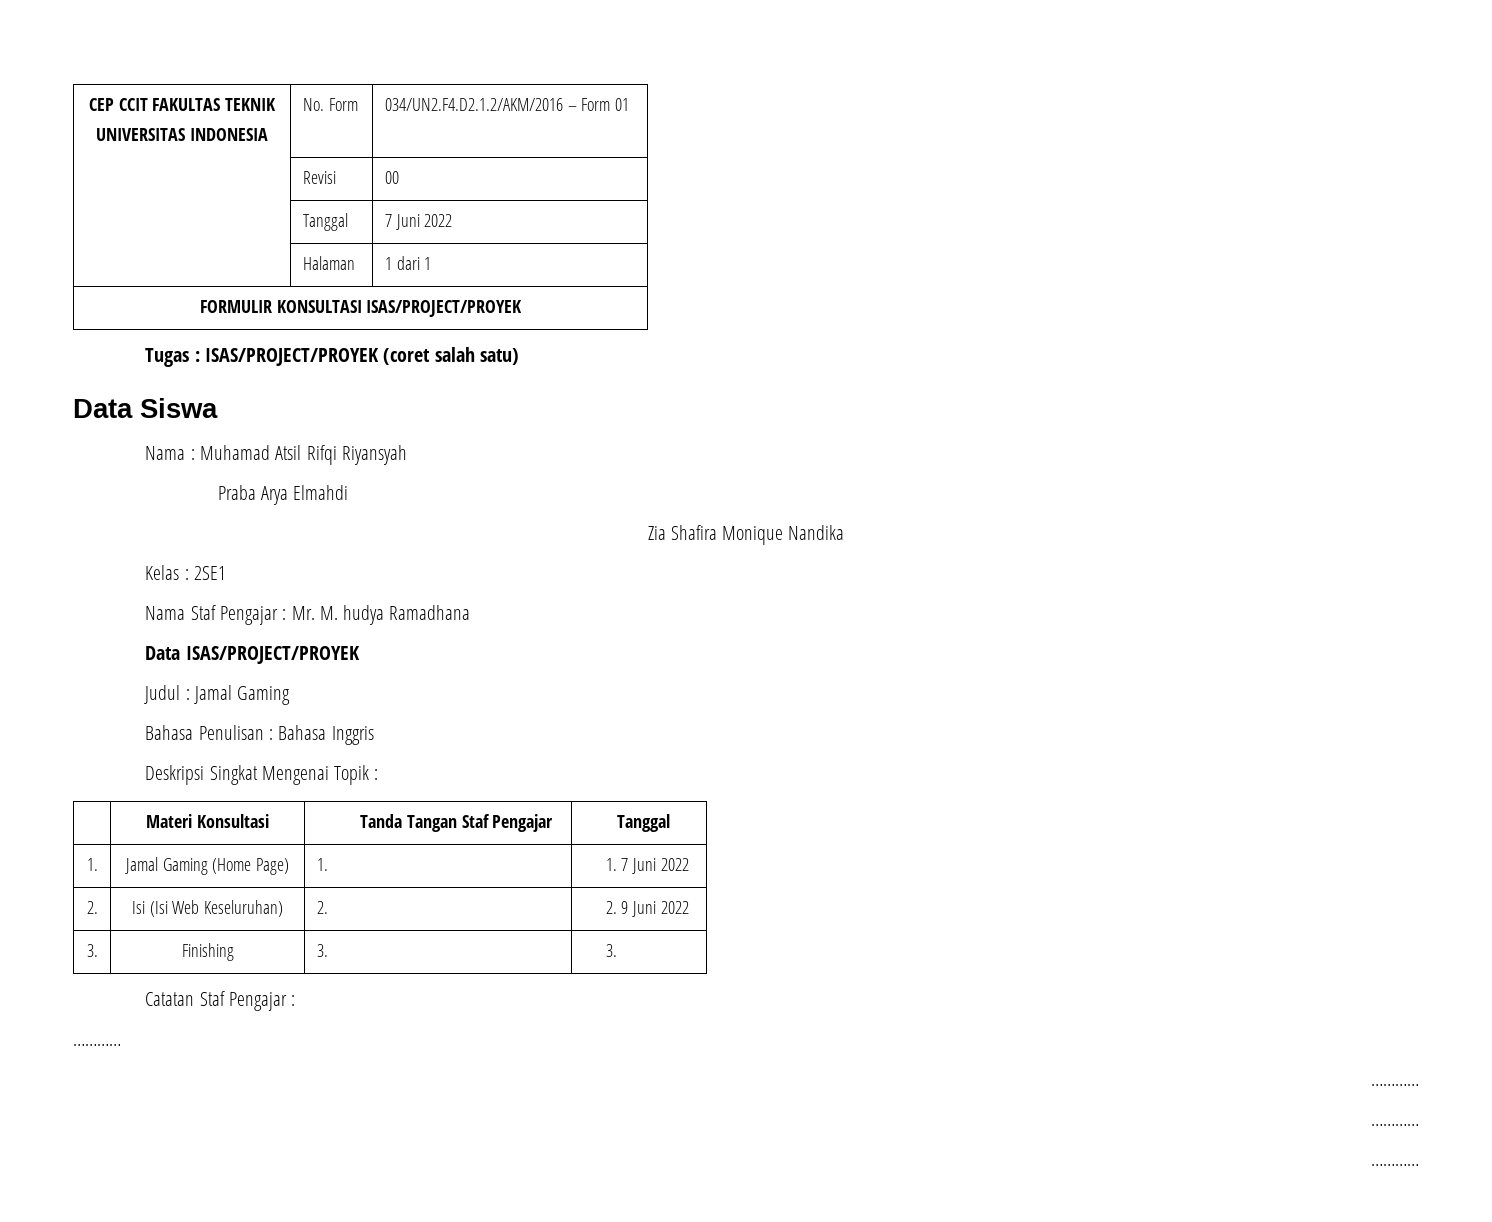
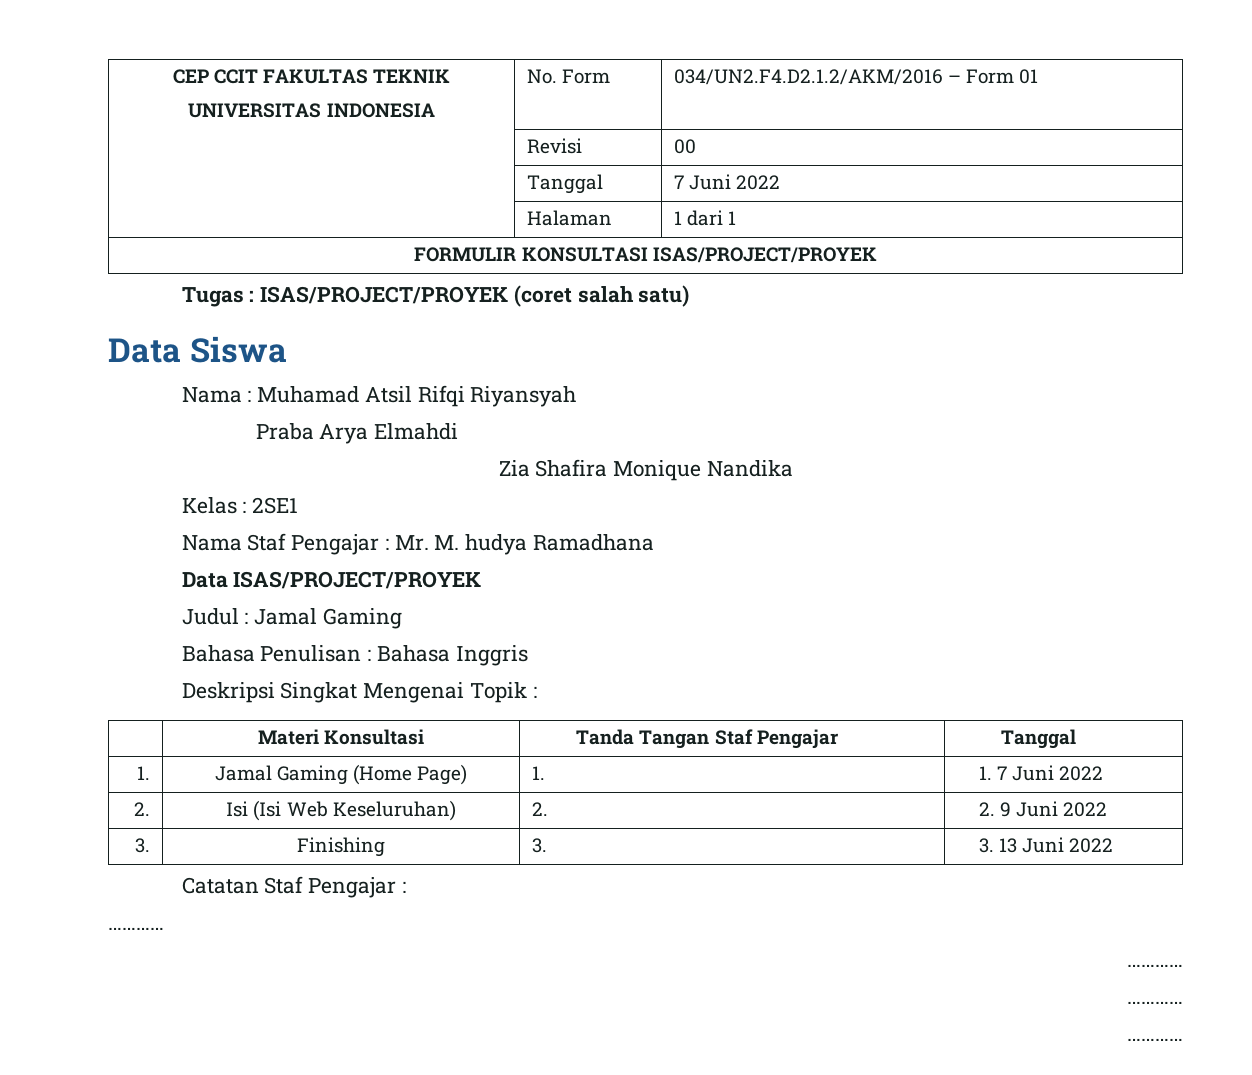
(617, 950) none -> [999,837,1114,853] 13 Juni 2022

